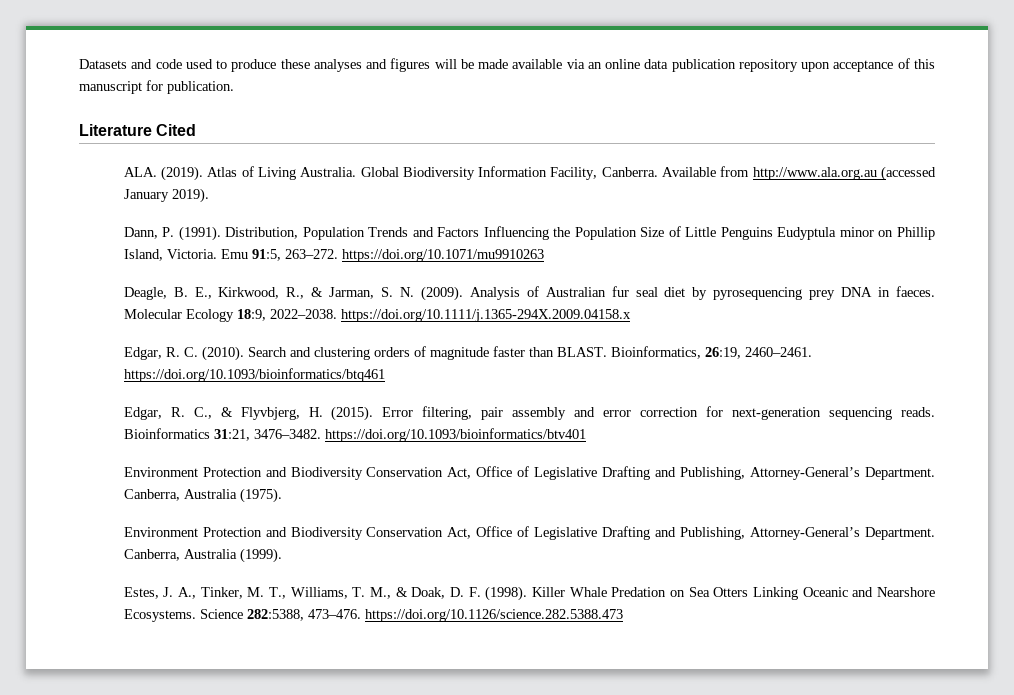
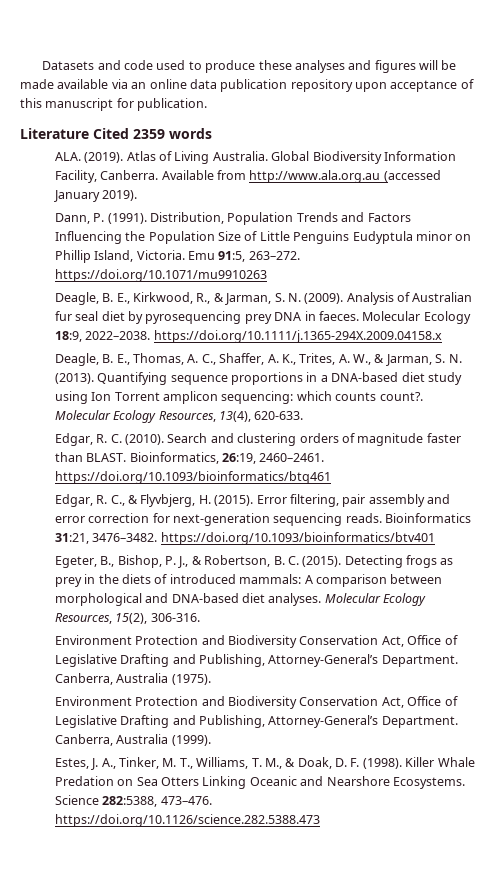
(197, 130) none -> [133,128,212,139] 2359 words
(631, 315) none -> [54,353,462,366] [54,372,462,385] [54,391,423,404] [54,410,304,423] // Deagle, B. E., Thomas, A. C., Shaffer, A. K., Trites, A. W., & Jarman, S. N. (2013). Quantifying sequence proportions in a DNA‐based diet study using Ion Torrent amplicon sequencing: which counts count?. Molecular Ecology Resources, 13(4), 620-633.
(586, 435) none -> [54,555,454,568] [54,574,443,587] [54,593,427,606] [54,613,200,624] // Egeter, B., Bishop, P. J., & Robertson, B. C. (2015). Detecting frogs as prey in the diets of introduced mammals: A comparison between morphological and DNA‐based diet analyses. Molecular Ecology Resources, 15(2), 306-316.

